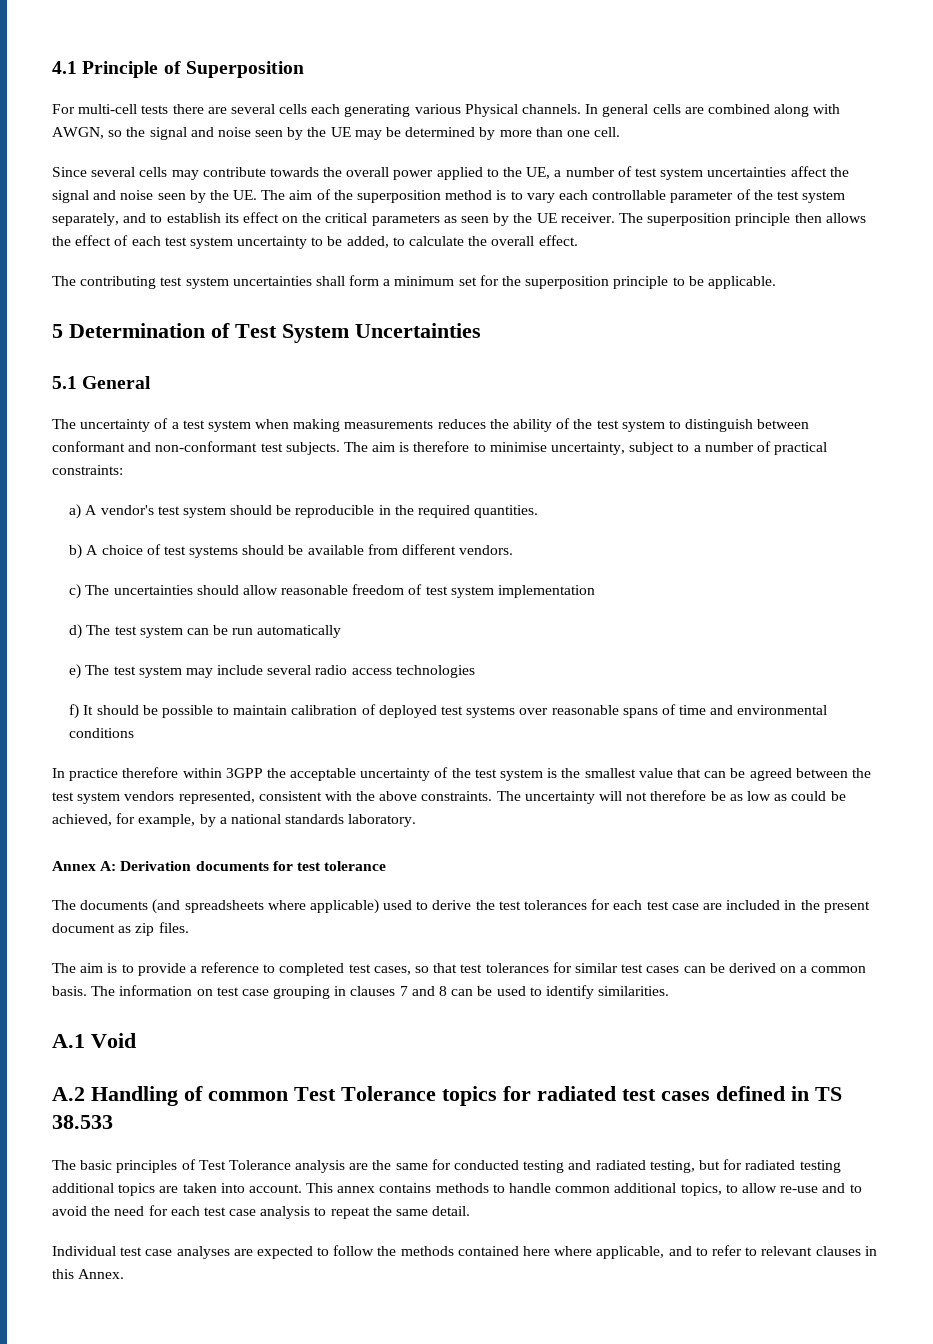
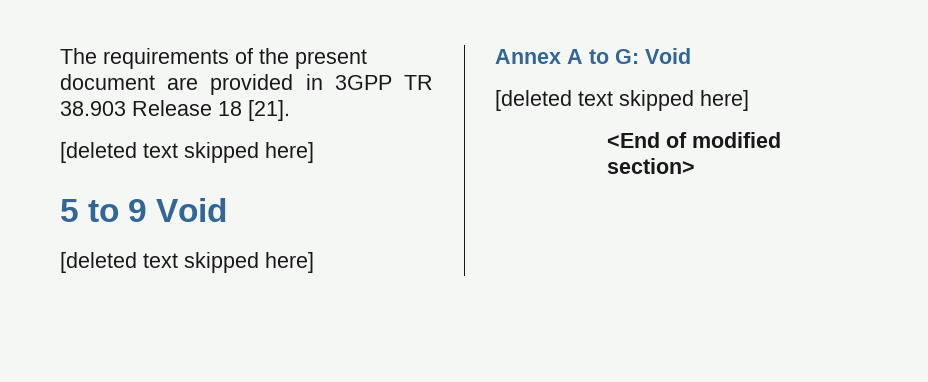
[52,61,304,78] [52,104,841,117] [52,127,621,140] [52,166,849,180] [52,189,846,203] [52,212,866,226] [52,235,578,249] [52,275,776,289] [52,323,481,343] [52,376,152,389] [52,418,810,432] [52,441,828,455] [52,465,123,475] [69,504,539,519] [69,544,514,559] [69,584,596,599] [69,624,342,639] [69,664,475,679] [69,704,828,719] [69,728,135,738] [52,767,871,781] [52,790,846,804] [52,813,417,827] [52,861,387,871] [52,899,870,914] [52,922,189,936] [52,962,867,976] [52,985,670,999] [52,1033,136,1048] [52,1086,842,1106] [52,1115,113,1129] [52,1159,841,1173] [52,1183,862,1196] [52,1205,471,1219] [52,1245,877,1259] [52,1269,125,1279] 4.1 Principle of Superposition // For multi-cell tests there are several cells each generating various Physical channels. In general cells are combined along with AWGN, so the signal and noise seen by the UE may be determined by more than one cell. // Since several cells may contribute towards the overall power applied to the UE, a number of test system uncertainties affect the signal and noise seen by the UE. The aim of the superposition method is to vary each controllable parameter of the test system separately, and to establish its effect on the critical parameters as seen by the UE receiver. The superposition principle then allows the effect of each test system uncertainty to be added, to calculate the overall effect. // The contributing test system uncertainties shall form a minimum set for the superposition principle to be applicable. // 5 Determination of Test System Uncertainties // 5.1 General // The uncertainty of a test system when making measurements reduces the ability of the test system to distinguish between conformant and non-conformant test subjects. The aim is therefore to minimise uncertainty, subject to a number of practical constraints: // a) A vendor's test system should be reproducible in the required quantities. // b) A choice of test systems should be available from different vendors. // c) The uncertainties should allow reasonable freedom of test system implementation // d) The test system can be run automatically // e) The test system may include several radio access technologies // f) It should be possible to maintain calibration of deployed test systems over reasonable spans of time and environmental conditions // In practice therefore within 3GPP the acceptable uncertainty of the test system is the smallest value that can be agreed between the test system vendors represented, consistent with the above constraints. The uncertainty will not therefore be as low as could be achieved, for example, by a national standards laboratory. // Annex A: Derivation documents for test tolerance // The documents (and spreadsheets where applicable) used to derive the test tolerances for each test case are included in the present document as zip files. // The aim is to provide a reference to completed test cases, so that test tolerances for similar test cases can be derived on a common basis. The information on test case grouping in clauses 7 and 8 can be used to identify similarities. // A.1 Void // A.2 Handling of common Test Tolerance topics for radiated test cases defined in TS 38.533 // The basic principles of Test Tolerance analysis are the same for conducted testing and radiated testing, but for radiated testing additional topics are taken into account. This annex contains methods to handle common additional topics, to allow re-use and to avoid the need for each test case analysis to repeat the same detail. // Individual test case analyses are expected to follow the methods contained here where applicable, and to refer to relevant clauses in this Annex. -> [60,48,367,69] [60,74,433,95] [60,100,290,121] [60,142,314,163] [60,198,228,222] [60,252,314,273] [495,48,691,64] [495,90,749,111] [606,132,781,148] [606,158,695,174] The requirements of the present document are provided in 3GPP TR 38.903 Release 18 [21]. // [deleted text skipped here] // 5 to 9 Void // [deleted text skipped here] // Annex A to G: Void // [deleted text skipped here] // <End of modified section>

